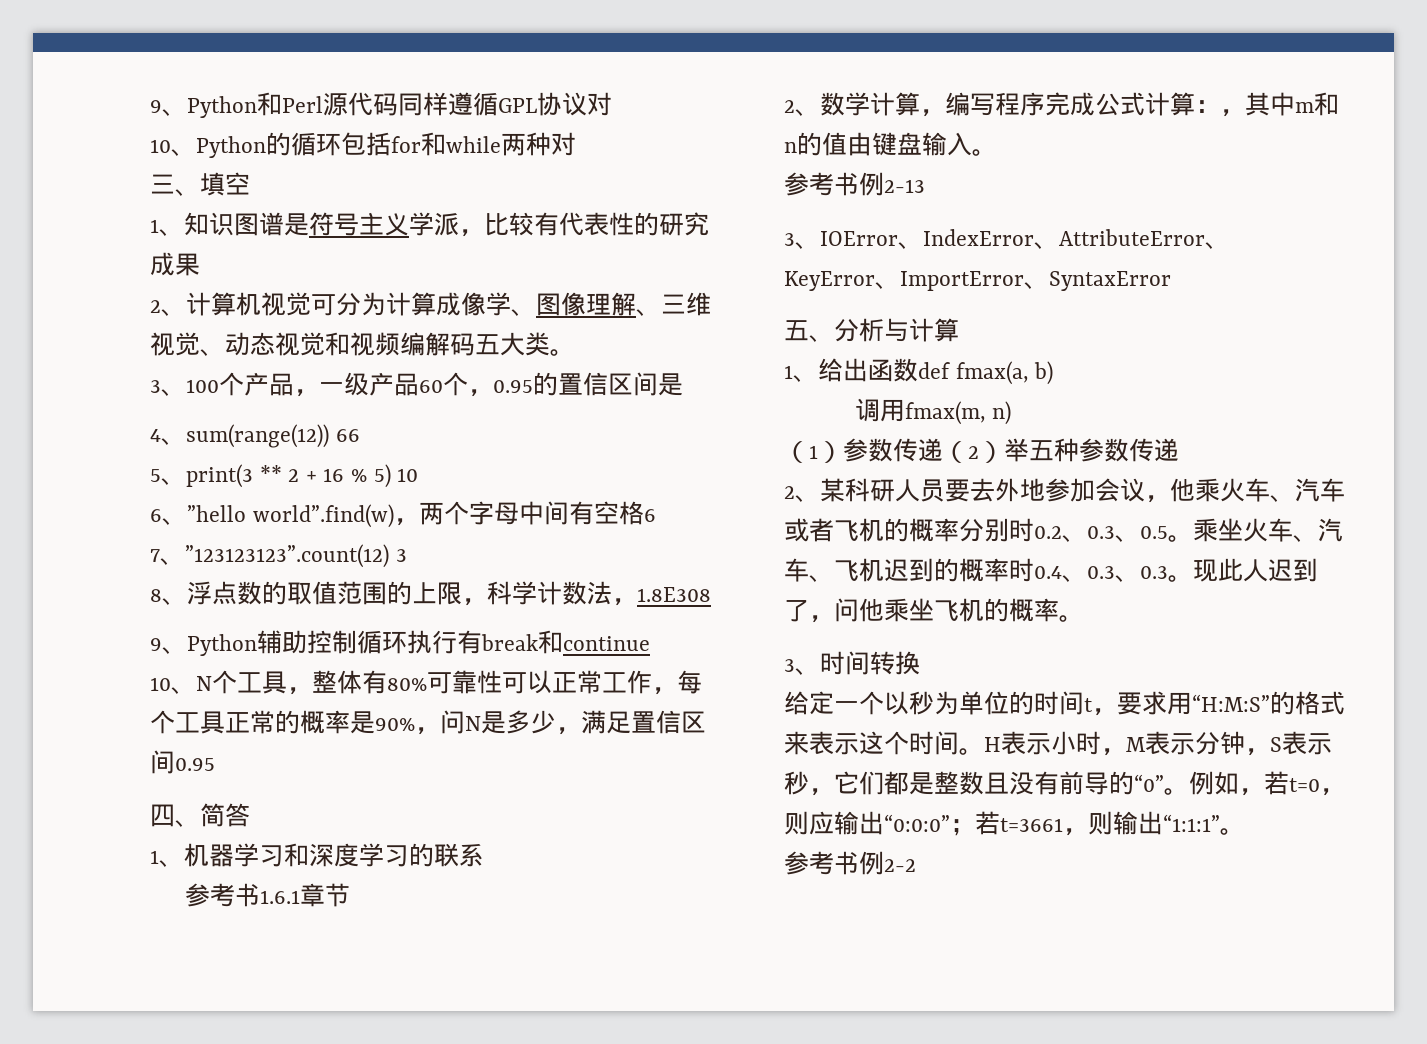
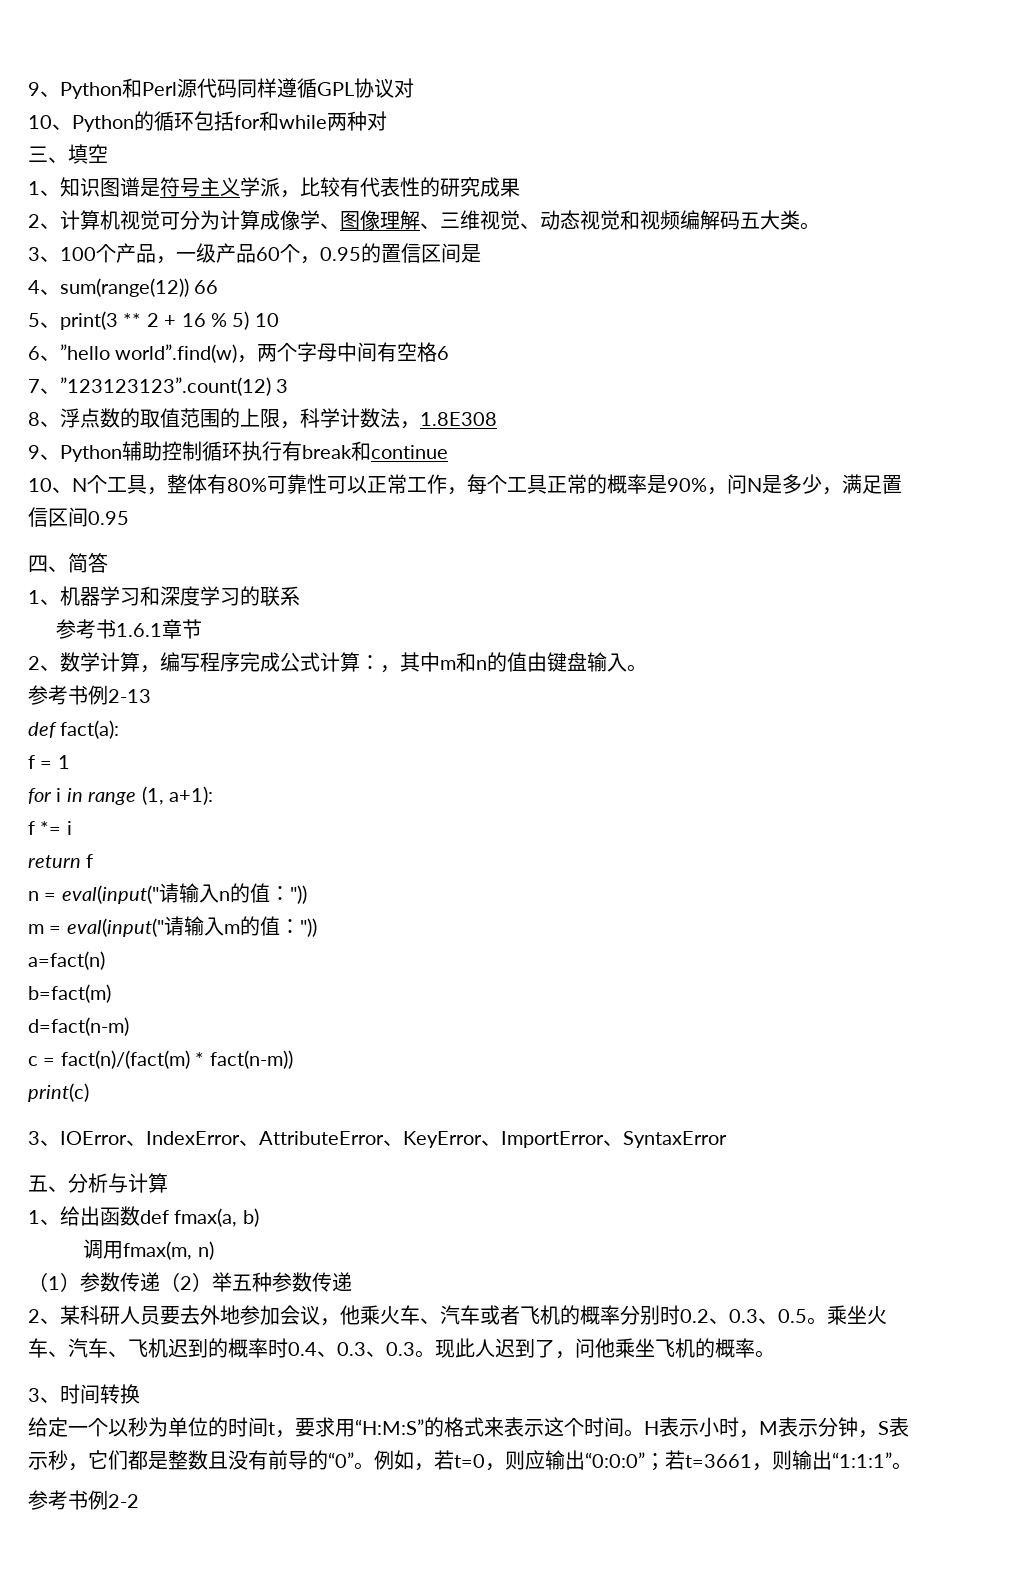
(925, 186) none -> [28,720,120,739] [28,755,70,769] [28,786,213,805] [28,821,72,835] [28,854,94,868] [28,883,307,904] [28,916,317,937] [28,951,105,970] [28,984,111,1003] [28,1017,129,1036] [28,1050,293,1069] [28,1083,89,1102] // def fact(a): // f = 1 // for i in range (1, a+1): // f *= i // return f // n = eval(input("请输入n的值：")) // m = eval(input("请输入m的值：")) // a=fact(n) // b=fact(m) // d=fact(n-m) // c = fact(n)/(fact(m) * fact(n-m)) // print(c)

